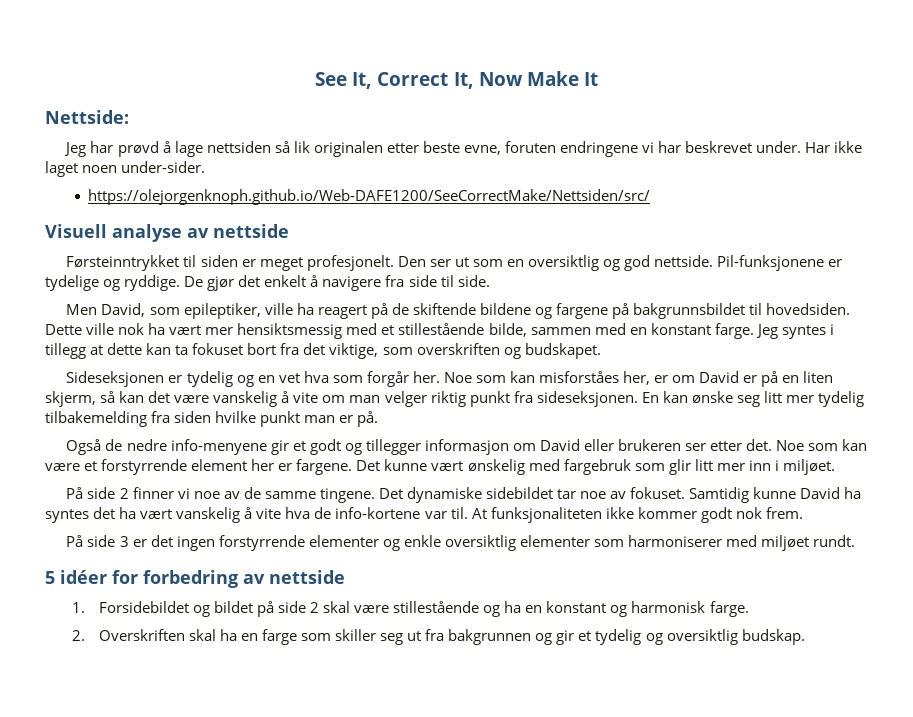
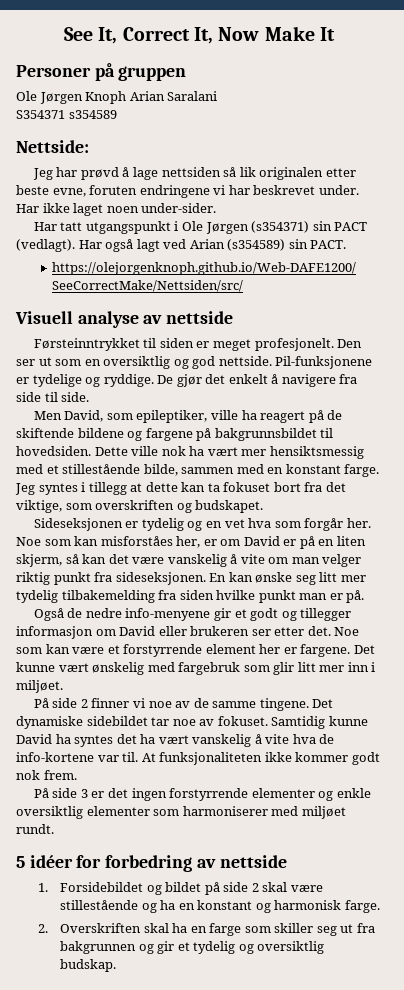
(598, 79) none -> [16,63,187,81] [16,91,218,104] [16,110,117,119] // Personer på gruppen // Ole Jørgen Knoph Arian Saralani // S354371 s354589
(206, 167) none -> [33,221,368,234] [16,239,347,252] // Har tatt utgangspunkt i Ole Jørgen (s354371) sin PACT (vedlagt). Har også lagt ved Arian (s354589) sin PACT.

